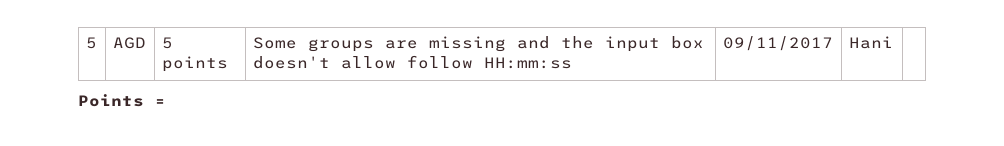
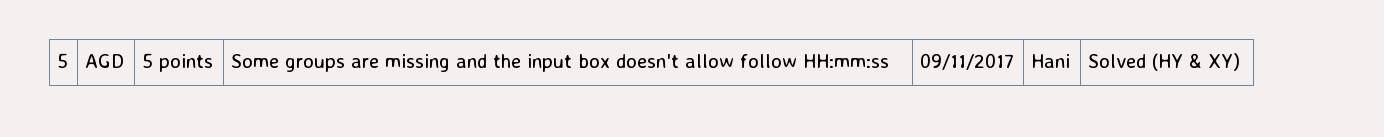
[78,94,166,107] // Points = -> [1088,53,1241,71] Solved (HY & XY)

